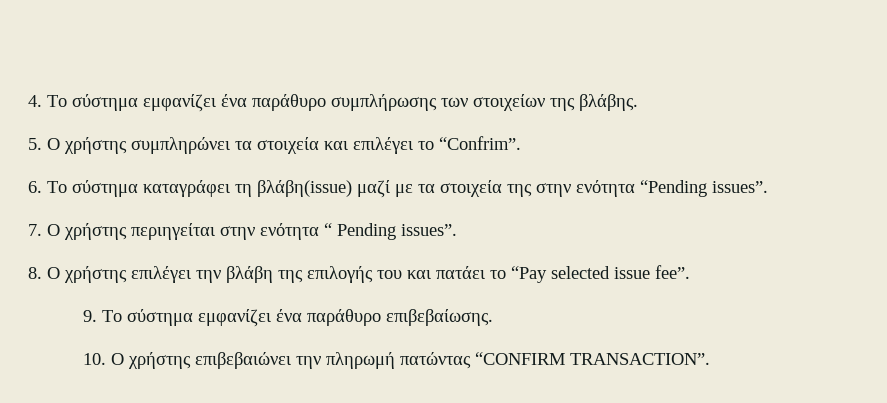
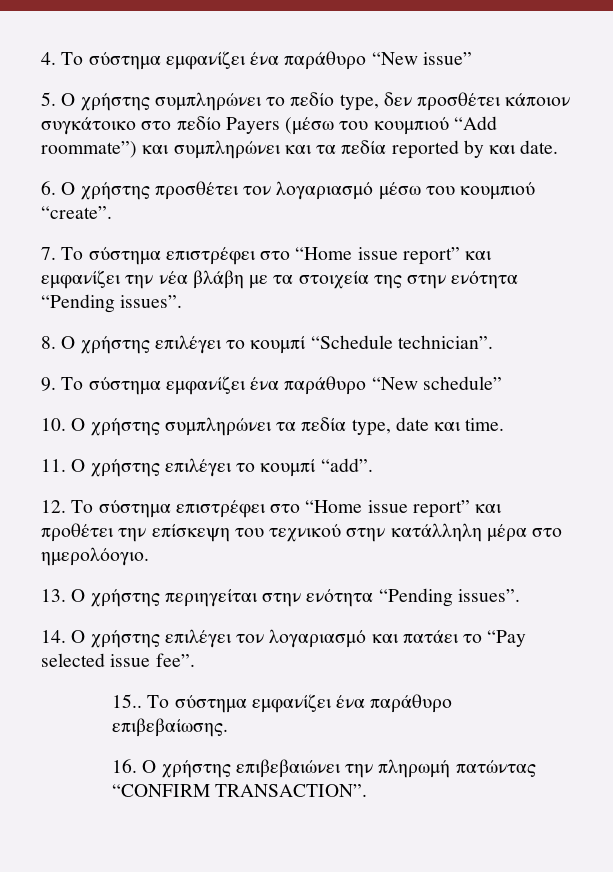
[331,94,638,111] συμπλήρωσης των στοιχείων της βλάβης. -> [371,52,472,65] “New issue”
[235,136,521,154] [28,180,390,198] τα στοιχεία και επιλέγει το “Confrim”. // 6. Το σύστημα καταγράφει τη βλάβη(issue) μαζί -> [266,92,571,111] [41,116,497,135] [41,140,559,159] [41,181,536,200] [41,206,112,219] [41,247,493,265] [41,270,244,289] το πεδίο type, δεν προσθέτει κάποιον συγκάτοικο στο πεδίο Payers (μέσω του κουμπιού “Add roommate”) και συμπληρώνει και τα πεδία reported by και date. // 6. Ο χρήστης προσθέτει τον λογαριασμό μέσω του κουμπιού “create”. // 7. To σύστημα επιστρέφει στο “Home issue report” και εμφανίζει την νέα βλάβη
[28,224,42,236] 7. -> [41,335,493,354] [41,376,502,395] [41,417,505,436] [41,458,373,477] [41,500,503,518] [41,523,563,542] [41,547,149,566] [41,589,66,602] 8. Ο χρήστης επιλέγει το κουμπί “Schedule technician”. // 9. Το σύστημα εμφανίζει ένα παράθυρο “New schedule” // 10. O χρήστης συμπληρώνει τα πεδία type, date και time. // 11. Ο χρήστης επιλέγει το κουμπί “add”. // 12. To σύστημα επιστρέφει στο “Home issue report” και προθέτει την επίσκεψη του τεχνικού στην κατάλληλη μέρα στο ημερολόογιο. // 13.
[324,223,457,240] [28,266,402,283] “ Pending issues”. // 8. Ο χρήστης επιλέγει την βλάβη της επιλογής του -> [378,588,520,607] [41,629,367,648] “Pending issues”. // 14. Ο χρήστης επιλέγει τον λογαριασμό
[83,310,98,322] 9. -> [112,694,143,708] 15..
[83,353,107,365] 10. -> [112,759,138,773] 16.

